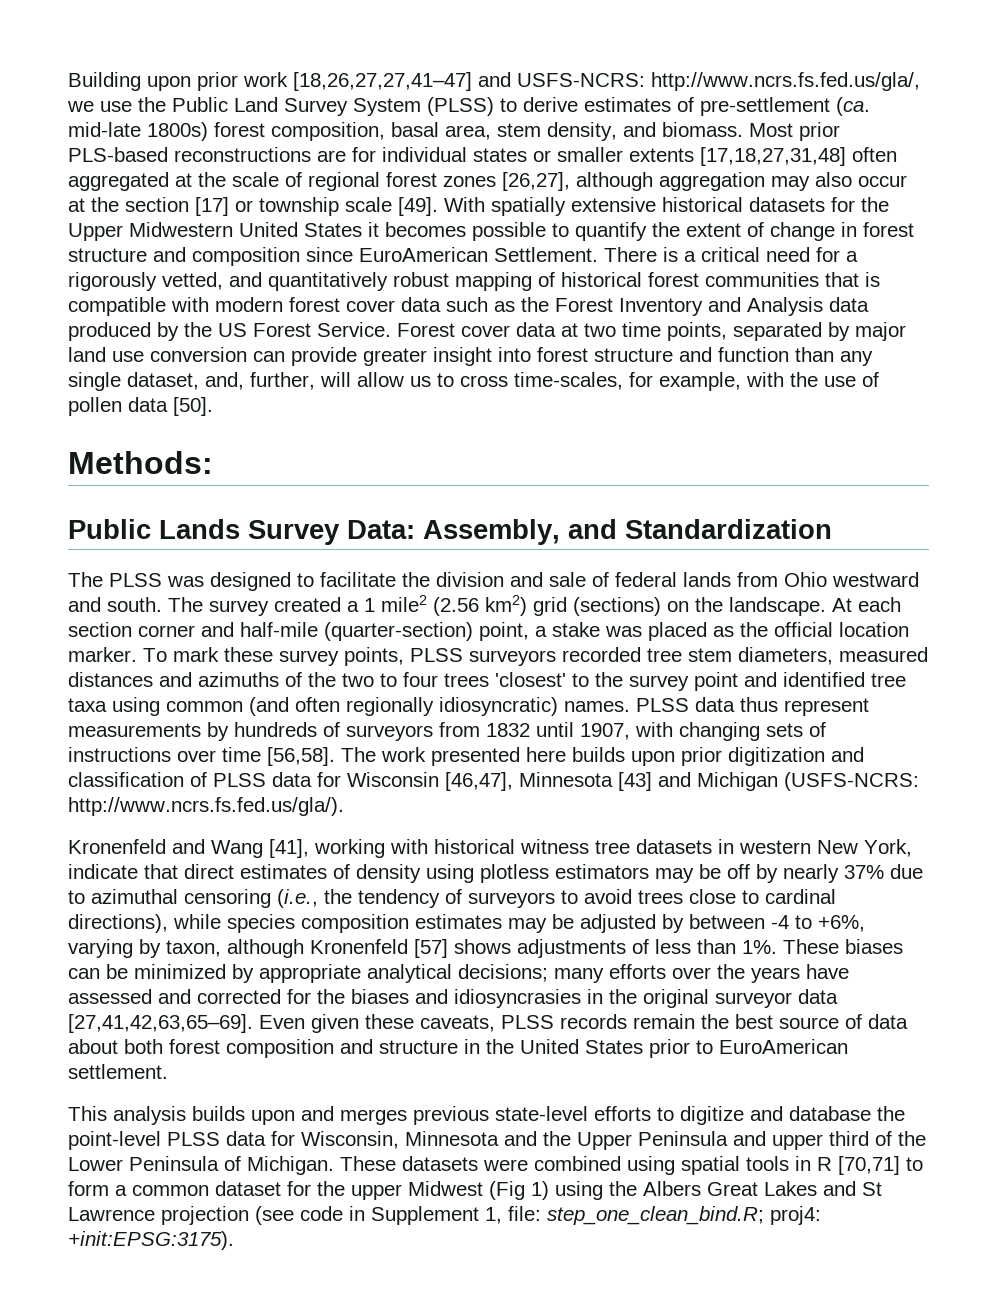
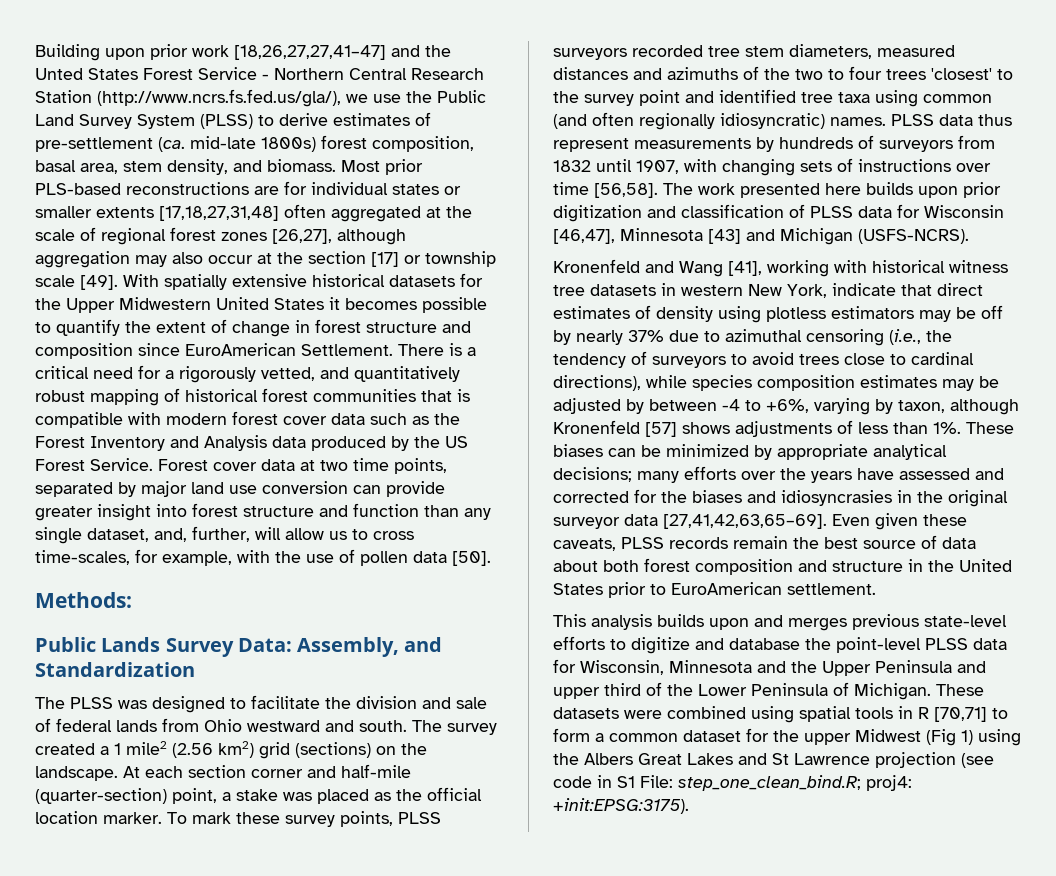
[517,72,920,91] USFS-NCRS: http://www.ncrs.fs.fed.us/gla/, -> [425,45,451,57] [35,67,484,80] [35,89,341,107] the Unted States Forest Service - Northern Central Research Station (http://www.ncrs.fs.fed.us/gla/),
[784,772,919,791] [68,797,344,816] (USFS-NCRS: http://www.ncrs.fs.fed.us/gla/). -> [858,229,969,244] (USFS-NCRS).
[371,1206,541,1225] Supplement 1, file: -> [617,775,673,788] S1 File:

